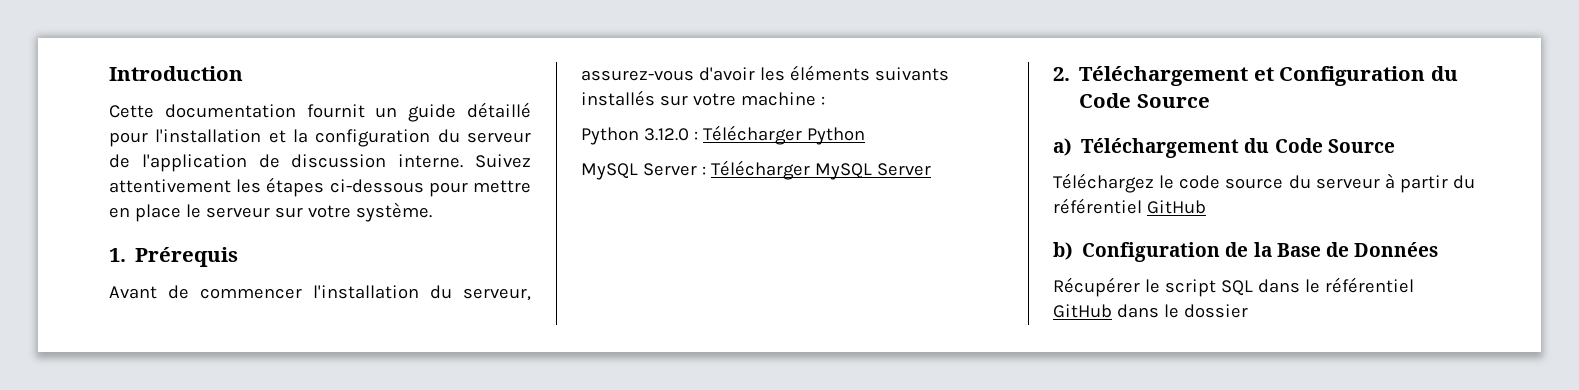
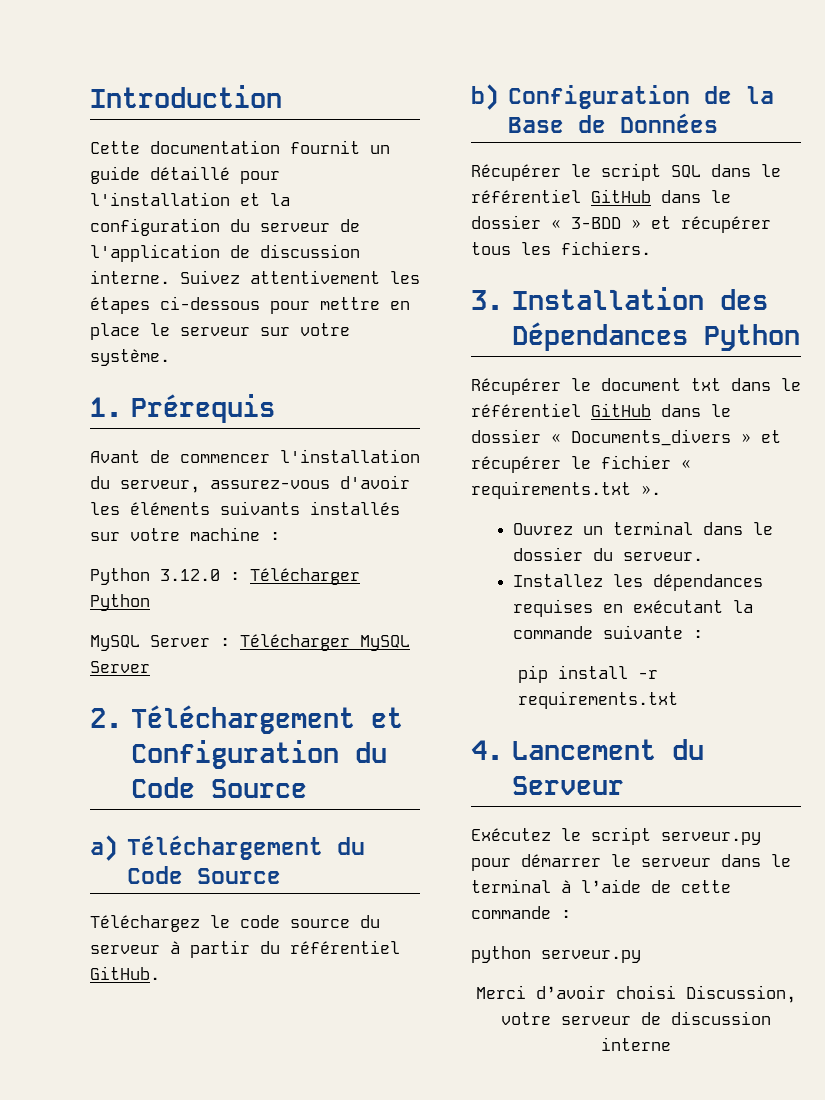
[1146,200,1206,214] GitHub -> [90,966,160,980] GitHub.
(1248, 311) none -> [551,216,771,233] [471,241,651,255] [471,287,768,310] [511,322,800,351] [471,378,801,395] [471,403,731,417] [471,429,781,446] [471,455,691,473] [471,481,661,499] [513,521,774,535] [513,547,704,561] [513,574,764,591] [513,599,754,617] [513,625,704,639] [518,665,659,683] [518,691,679,709] [471,739,704,760] [511,776,624,795] [471,827,761,845] [471,854,791,871] [471,879,731,893] [471,906,571,919] [471,946,641,963] [476,985,796,1003] [501,1011,771,1025] [601,1037,671,1051] « 3-BDD » et récupérer tous les fichiers. // 3. Installation des Dépendances Python // Récupérer le document txt dans le référentiel GitHub dans le dossier « Documents_divers » et récupérer le fichier « requirements.txt ». // Ouvrez un terminal dans le dossier du serveur. // Installez les dépendances requises en exécutant la commande suivante : // pip install -r requirements.txt // 4. Lancement du Serveur // Exécutez le script serveur.py pour démarrer le serveur dans le terminal à l’aide de cette commande : // python serveur.py // Merci d’avoir choisi Discussion, votre serveur de discussion interne

